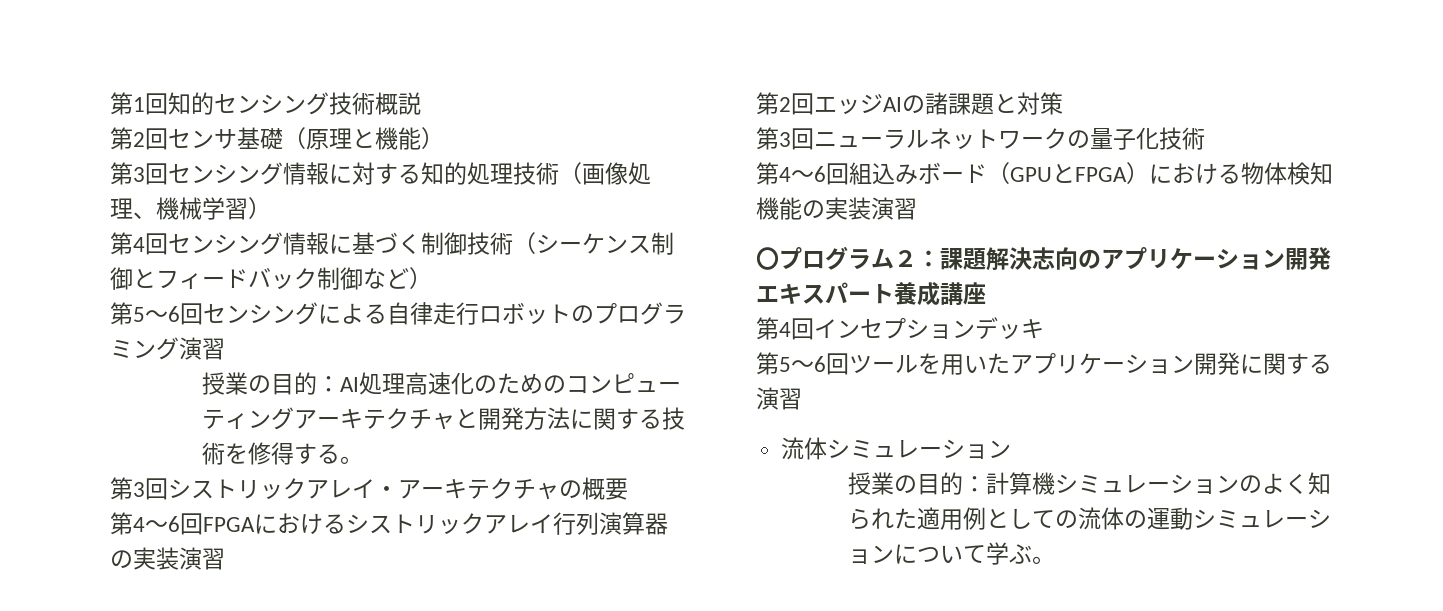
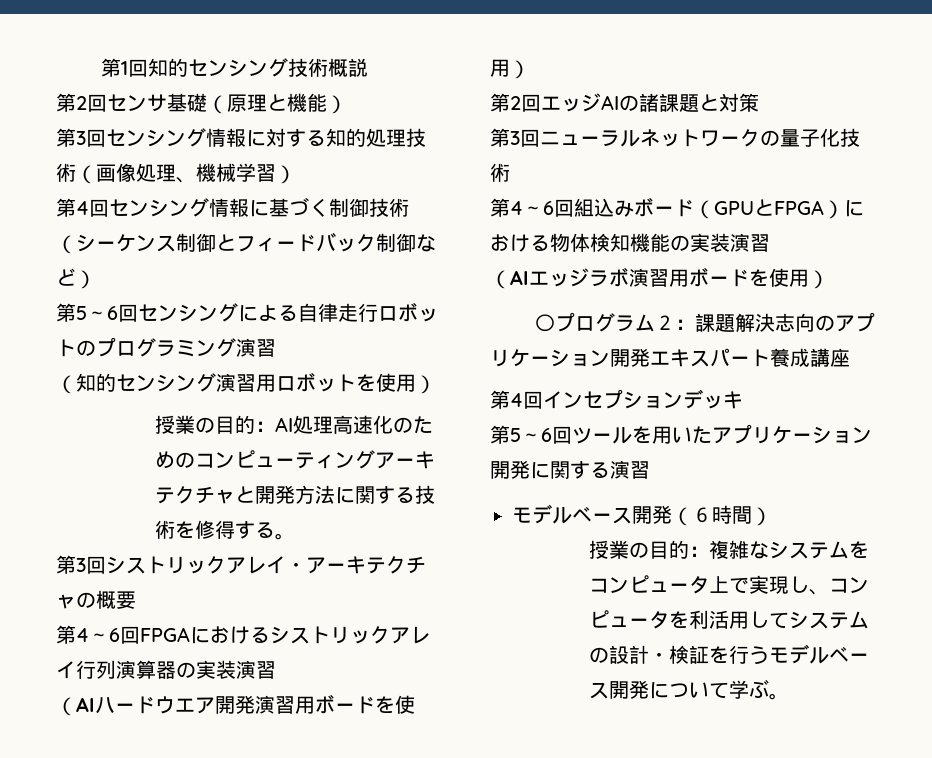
(225, 349) none -> [56,372,436,394] // （知的センシング演習用ロボットを使用）
(225, 559) none -> [56,694,415,716] [490,59,530,79] // （AIハードウエア開発演習用ボードを使用）
(917, 209) none -> [490,267,829,289] // （AIエッジラボ演習用ボードを使用）
[781,437,1012,460] [848,472,1332,495] [848,507,1332,530] [848,545,895,564] 流体シミュレーション // 授業の目的：計算機シミュレーションのよく知られた適用例としての流体の運動シミュレーション -> [512,504,772,526] [589,540,870,559] [589,575,870,595] [589,610,870,629] [589,644,870,665] [589,680,650,699] モデルベース開発（６時間） // 授業の目的：複雑なシステムをコンピュータ上で実現し、コンピュータを利活用してシステムの設計・検証を行うモデルベース開発

